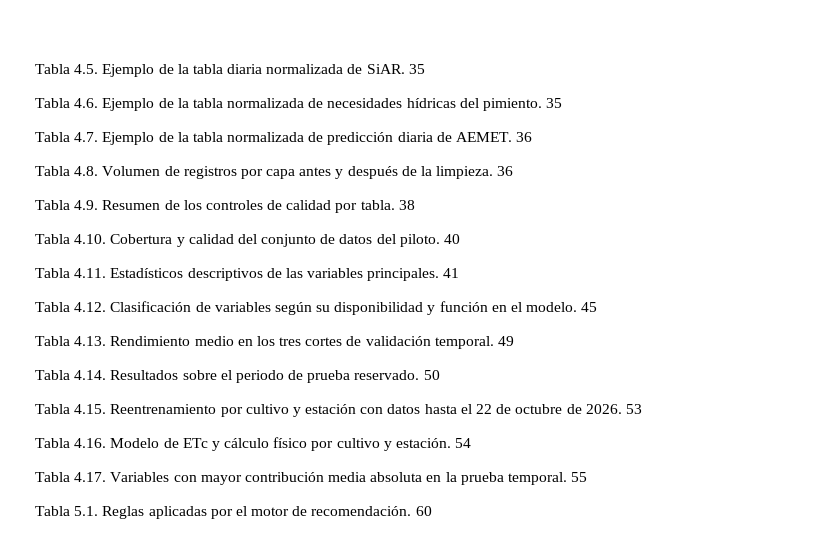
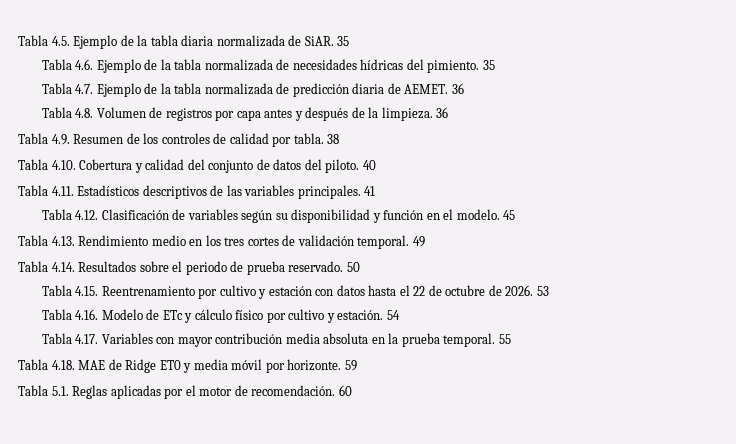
(588, 477) none -> [18,359,357,373] // Tabla 4.18. MAE de Ridge ET0 y media móvil por horizonte. 59

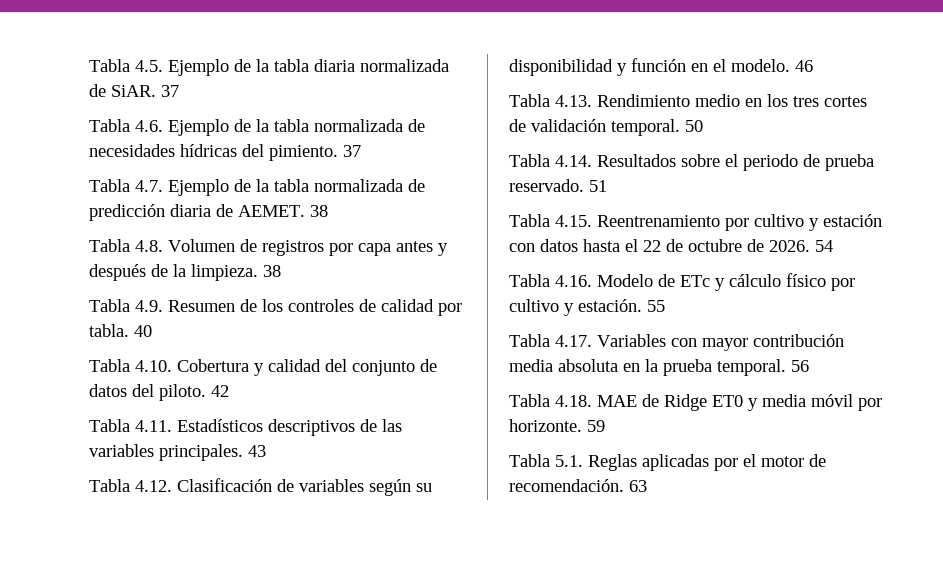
[337,36,350,46] 35 -> [161,85,179,97] 37
[482,60,495,70] 35 -> [343,145,361,157] 37
[451,83,464,94] 36 -> [310,205,328,217] 38
[436,107,449,118] 36 -> [263,265,281,277] 38
[327,134,340,144] 38 -> [134,325,152,337] 40
[362,160,376,170] 40 -> [211,385,229,397] 42
[364,186,376,196] 41 -> [248,445,266,457] 43
[503,210,516,220] 45 -> [795,60,813,72] 46
[412,236,425,247] 49 -> [685,120,703,132] 50
[346,262,360,272] 50 -> [589,180,607,192] 51
[536,286,549,296] 53 -> [815,240,833,252] 54
[386,310,400,320] 54 -> [647,300,665,312] 55
[498,334,511,344] 55 -> [791,360,809,372] 56
[338,385,352,396] 60 -> [629,480,647,492] 63

